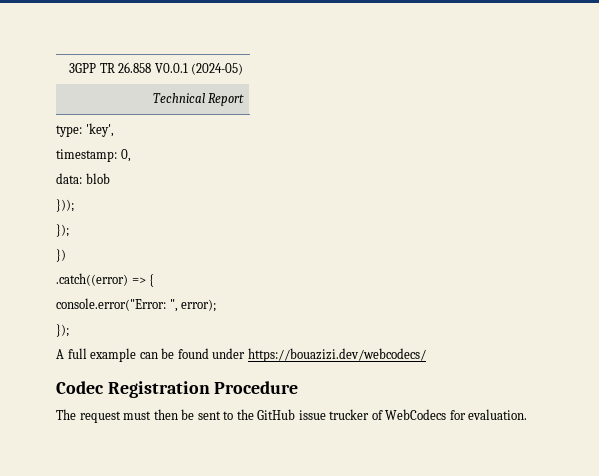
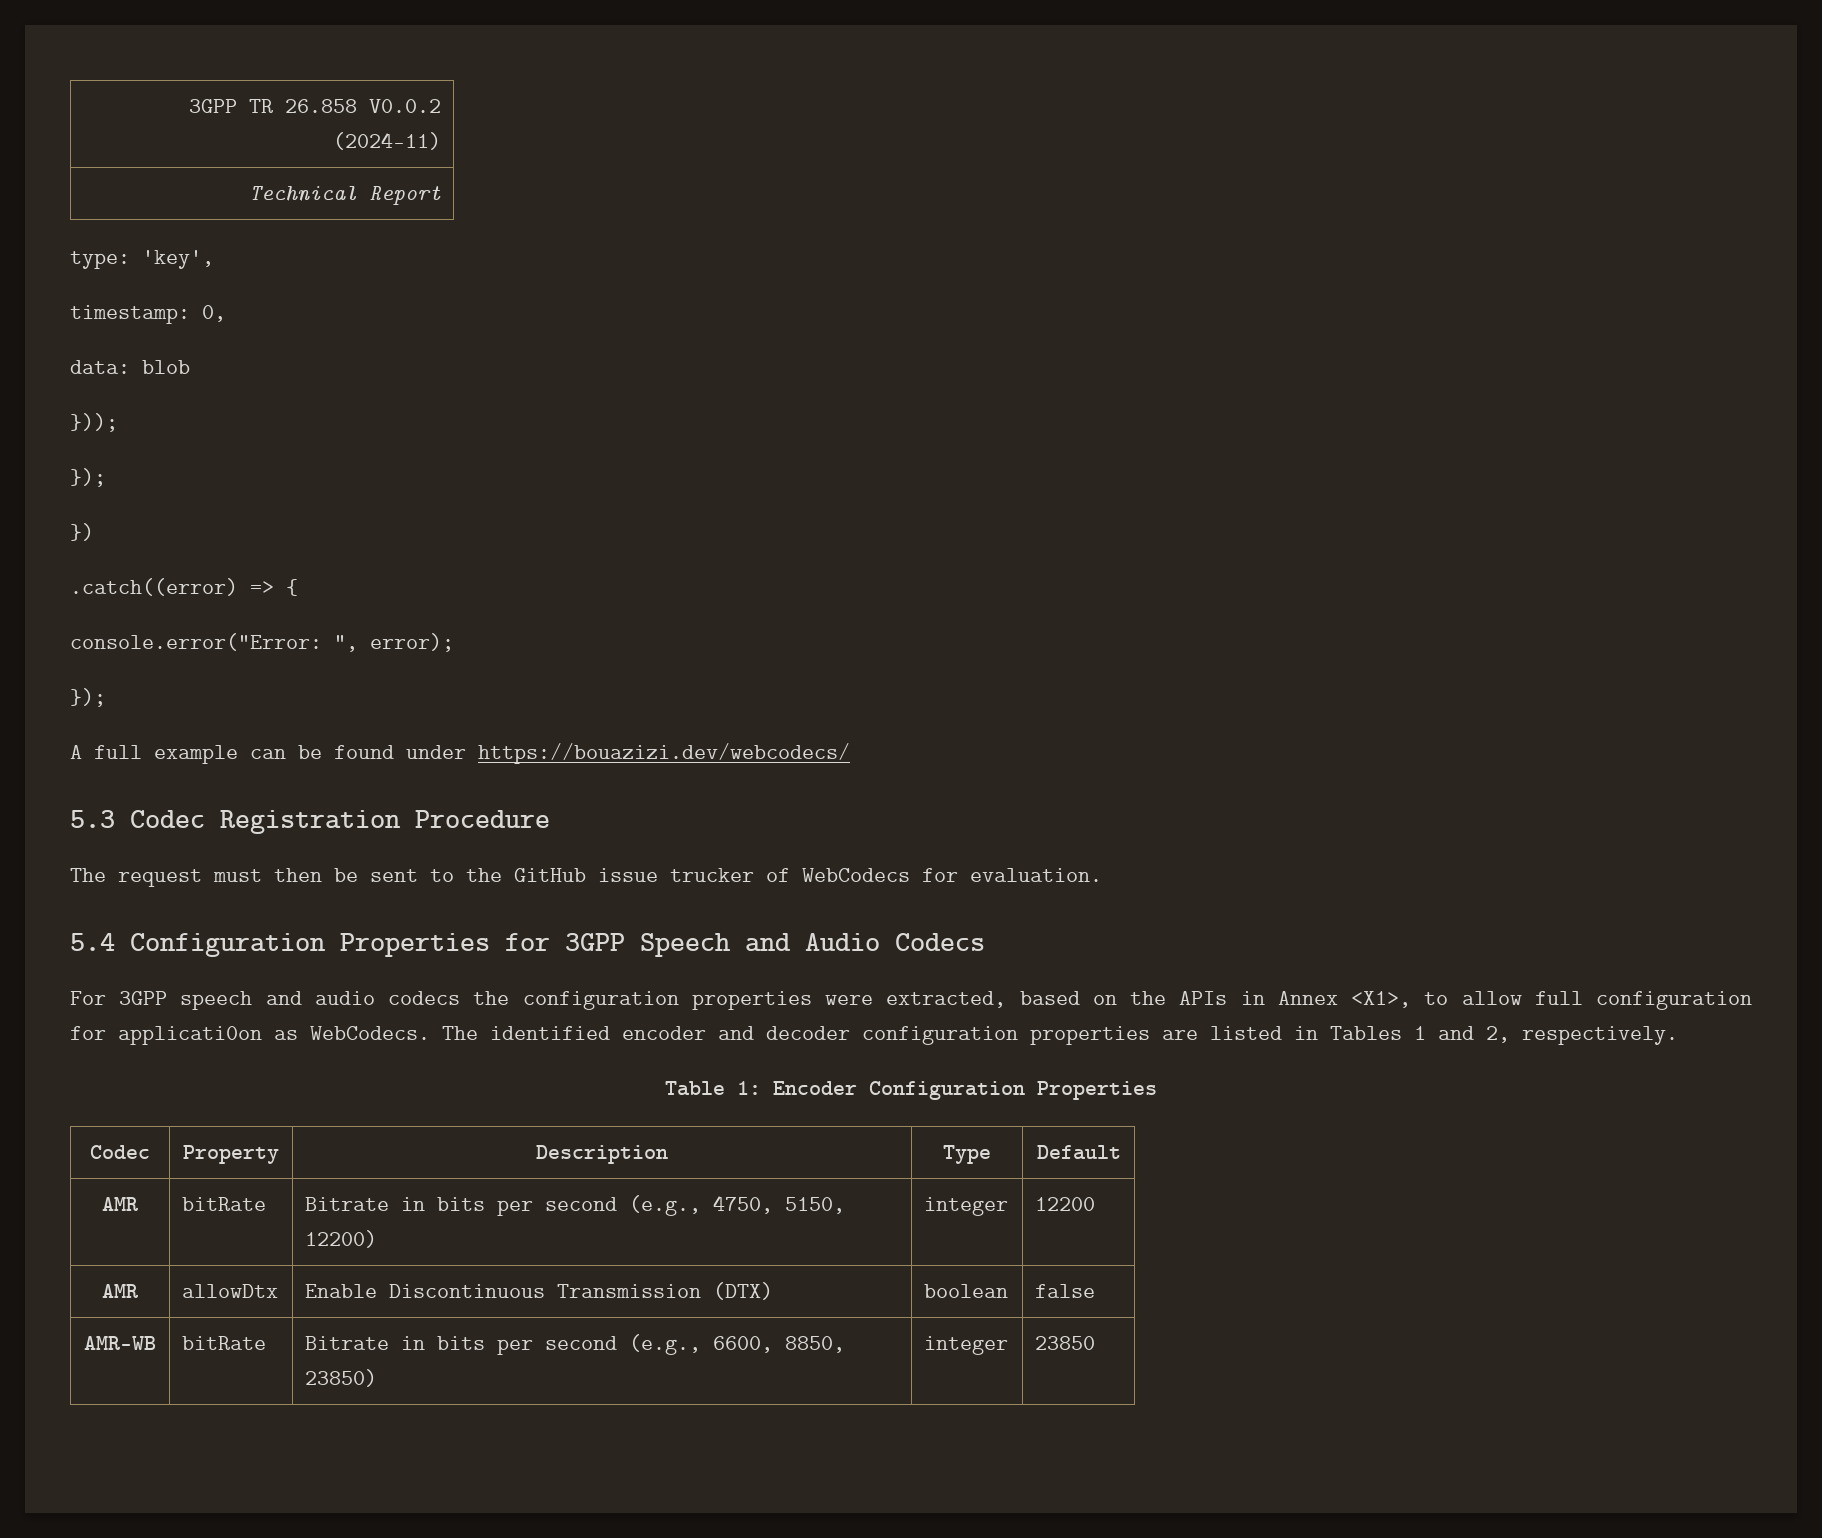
[154,63,244,75] V0.0.1 (2024-05) -> [368,99,441,113] [332,132,441,150] V0.0.2 (2024-11)
(426, 355) none -> [70,810,115,828] 5.3
(528, 414) none -> [70,933,985,957] [70,991,1752,1010] [70,1026,1678,1045] [665,1081,1157,1100] [90,1145,150,1159] [183,1145,279,1164] [536,1145,668,1164] [943,1145,991,1164] [1036,1145,1121,1160] [102,1197,138,1211] [182,1197,267,1211] [305,1195,846,1216] [305,1230,378,1248] [924,1197,1009,1216] [1035,1197,1096,1211] [102,1284,138,1298] [182,1284,279,1298] [305,1282,774,1300] [924,1284,1009,1298] [1035,1284,1096,1298] [84,1336,156,1350] [182,1336,267,1350] [305,1334,846,1355] [305,1369,378,1387] [924,1336,1009,1355] [1035,1336,1096,1350] // 5.4 Configuration Properties for 3GPP Speech and Audio Codecs // For 3GPP speech and audio codecs the configuration properties were extracted, based on the APIs in Annex <X1>, to allow full configuration for applicati0on as WebCodecs. The identified encoder and decoder configuration properties are listed in Tables 1 and 2, respectively. // Table 1: Encoder Configuration Properties // Codec | Property | Description | Type | Default // AMR | bitRate | Bitrate in bits per second (e.g., 4750, 5150, 12200) | integer | 12200 // AMR | allowDtx | Enable Discontinuous Transmission (DTX) | boolean | false // AMR-WB | bitRate | Bitrate in bits per second (e.g., 6600, 8850, 23850) | integer | 23850

